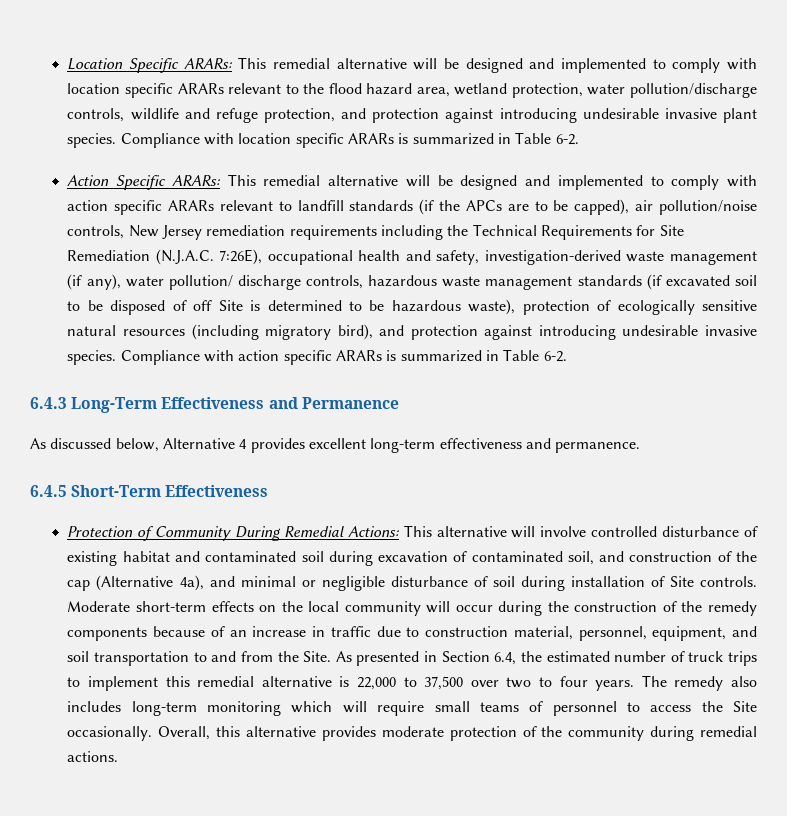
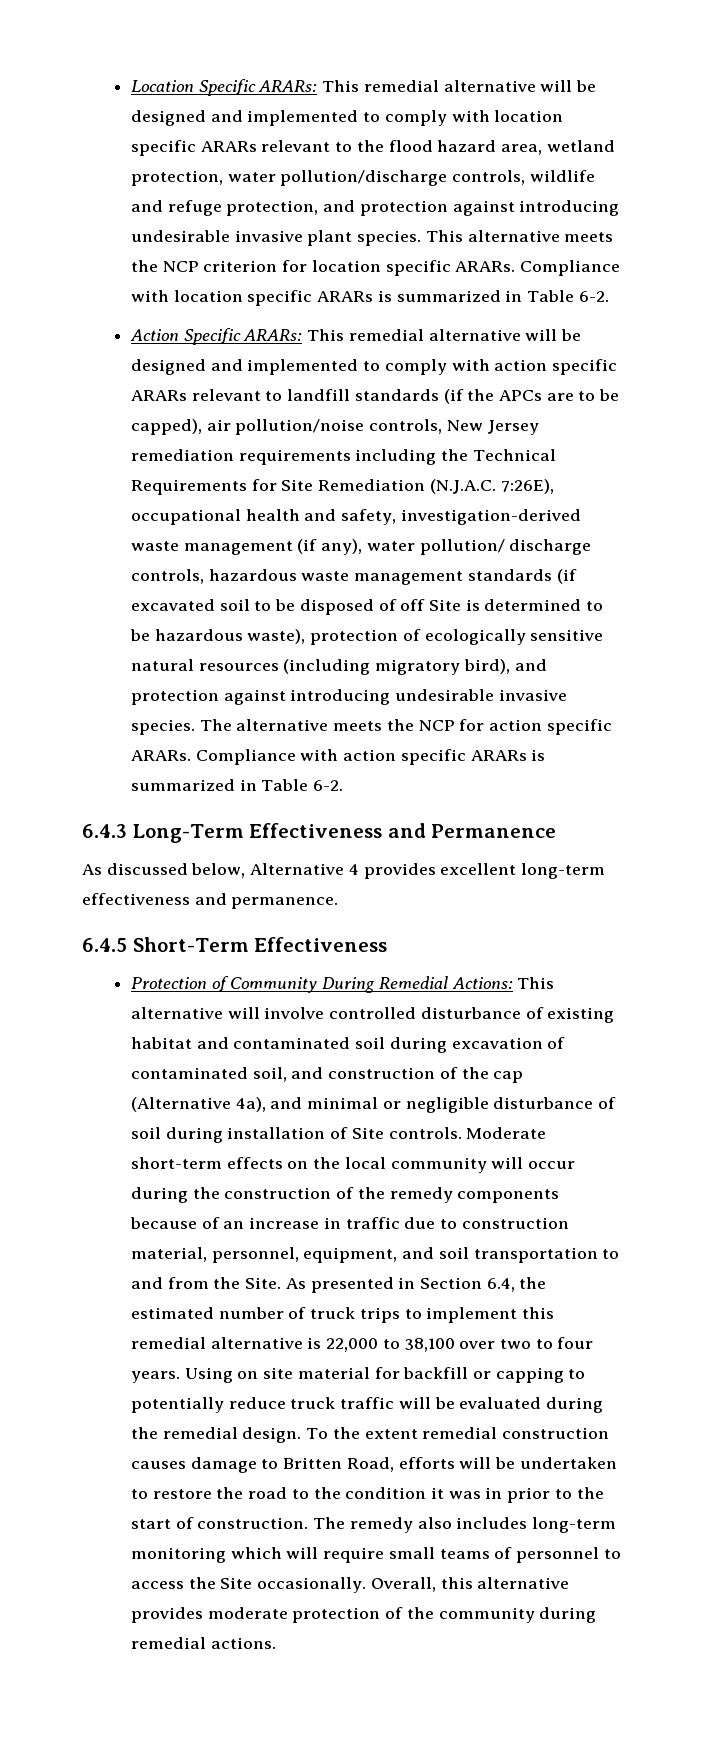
(117, 140) none -> [425,230,614,242] [130,260,516,276] This alternative meets the NCP criterion for location specific ARARs.
(117, 357) none -> [199,719,612,735] [130,750,191,761] The alternative meets the NCP for action specific ARARs.
[424,676,464,690] 37,500 -> [404,1338,455,1352] 38,100
(635, 685) none -> [184,1367,586,1383] [130,1397,603,1413] [130,1427,609,1443] [130,1457,617,1473] [130,1487,604,1503] [130,1517,309,1529] Using on site material for backfill or capping to potentially reduce truck traffic will be evaluated during the remedial design. To the extent remedial construction causes damage to Britten Road, efforts will be undertaken to restore the road to the condition it was in prior to the start of construction.

